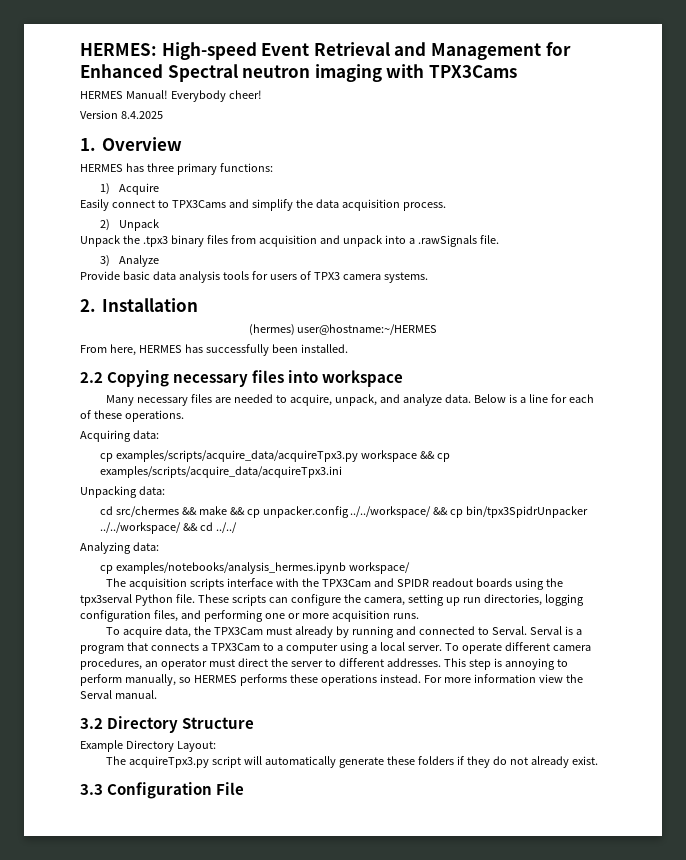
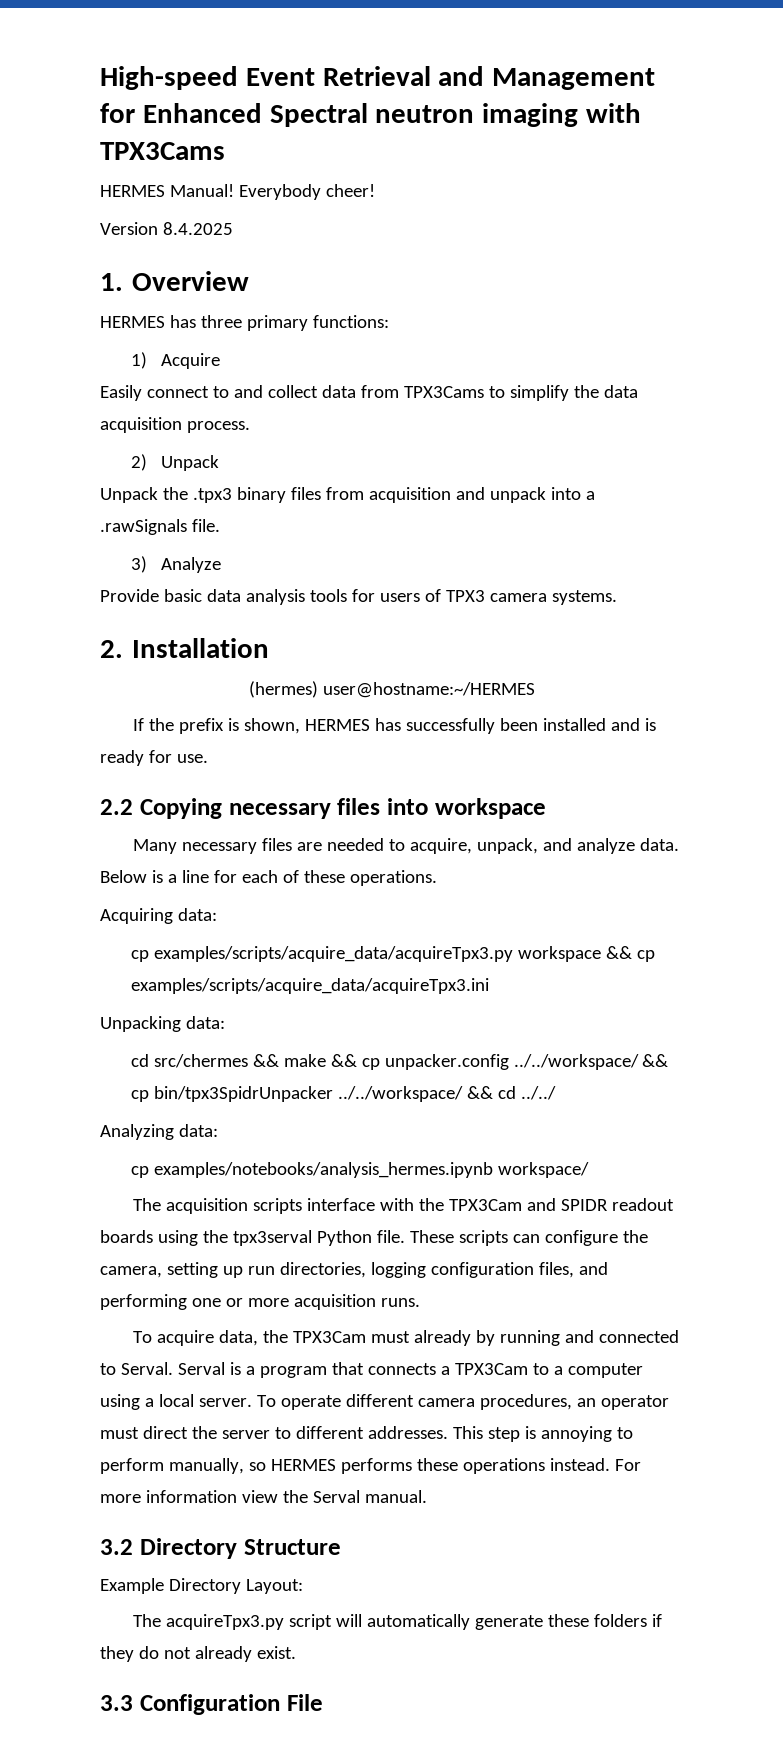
[80,43,157,56] HERMES: -> (100, 78) none
[171,199,249,208] TPX3Cams and -> [233,385,505,398] and collect data from TPX3Cams to
[80,344,348,356] From here, HERMES has successfully been installed. -> [133,718,657,734] [100,750,208,766] If the prefix is shown, HERMES has successfully been installed and is ready for use.

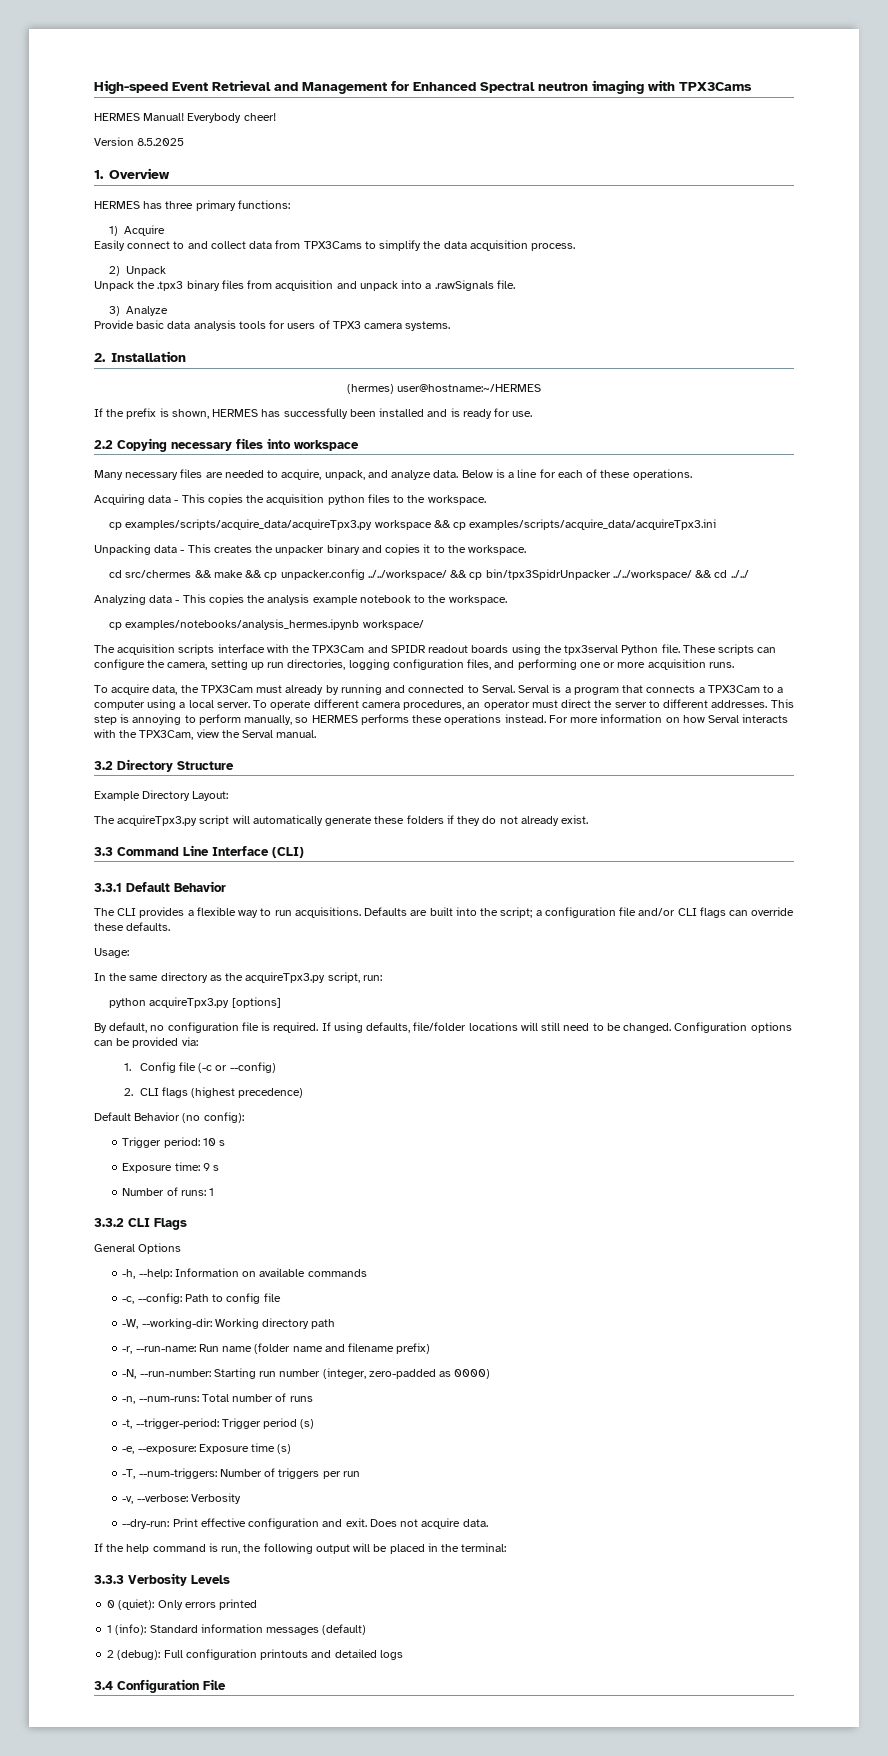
[162,222,233,235] 8.4.2025 -> [137,138,185,146] 8.5.2025
[177,908,217,921] data: -> [148,494,486,505] data - This copies the acquisition python files to the workspace.
[185,1016,225,1029] data: -> [154,544,527,555] data - This creates the unpacker binary and copies it to the workspace.
[178,1124,218,1137] data: -> [149,594,507,605] data - This copies the analysis example notebook to the workspace.
(237, 1496) none -> [665,714,789,723] [94,729,194,740] on how Serval interacts with the TPX3Cam,
(133, 1703) none -> [117,845,304,858] [94,881,226,892] [94,907,795,918] [94,922,171,931] [94,948,129,958] [94,972,382,983] [109,997,281,1008] [94,1022,792,1033] [94,1037,198,1048] [124,1062,276,1073] [124,1087,304,1098] [94,1112,244,1123] [122,1137,226,1148] [122,1162,220,1173] [122,1187,215,1196] [94,1218,187,1230] [94,1243,182,1254] [122,1268,367,1279] [122,1293,281,1304] [122,1318,336,1329] [122,1343,431,1354] [122,1368,491,1379] [122,1393,313,1404] [122,1418,315,1429] [122,1443,292,1454] [122,1468,360,1479] [122,1493,241,1504] [122,1518,488,1529] [94,1543,507,1554] [94,1573,230,1586] [107,1599,258,1610] [107,1624,367,1635] [107,1649,403,1660] [94,1681,113,1690] Command Line Interface (CLI) // 3.3.1 Default Behavior // The CLI provides a flexible way to run acquisitions. Defaults are built into the script; a configuration file and/or CLI flags can override these defaults. // Usage: // In the same directory as the acquireTpx3.py script, run: // python acquireTpx3.py [options] // By default, no configuration file is required. If using defaults, file/folder locations will still need to be changed. Configuration options can be provided via: // 1. Config file (-c or --config) // 2. CLI flags (highest precedence) // Default Behavior (no config): // Trigger period: 10 s // Exposure time: 9 s // Number of runs: 1 // 3.3.2 CLI Flags // General Options // -h, --help: Information on available commands // -c, --config: Path to config file // -W, --working-dir: Working directory path // -r, --run-name: Run name (folder name and filename prefix) // -N, --run-number: Starting run number (integer, zero-padded as 0000) // -n, --num-runs: Total number of runs // -t, --trigger-period: Trigger period (s) // -e, --exposure: Exposure time (s) // -T, --num-triggers: Number of triggers per run // -v, --verbose: Verbosity // --dry-run: Print effective configuration and exit. Does not acquire data. // If the help command is run, the following output will be placed in the terminal: // 3.3.3 Verbosity Levels // 0 (quiet): Only errors printed // 1 (info): Standard information messages (default) // 2 (debug): Full configuration printouts and detailed logs // 3.4

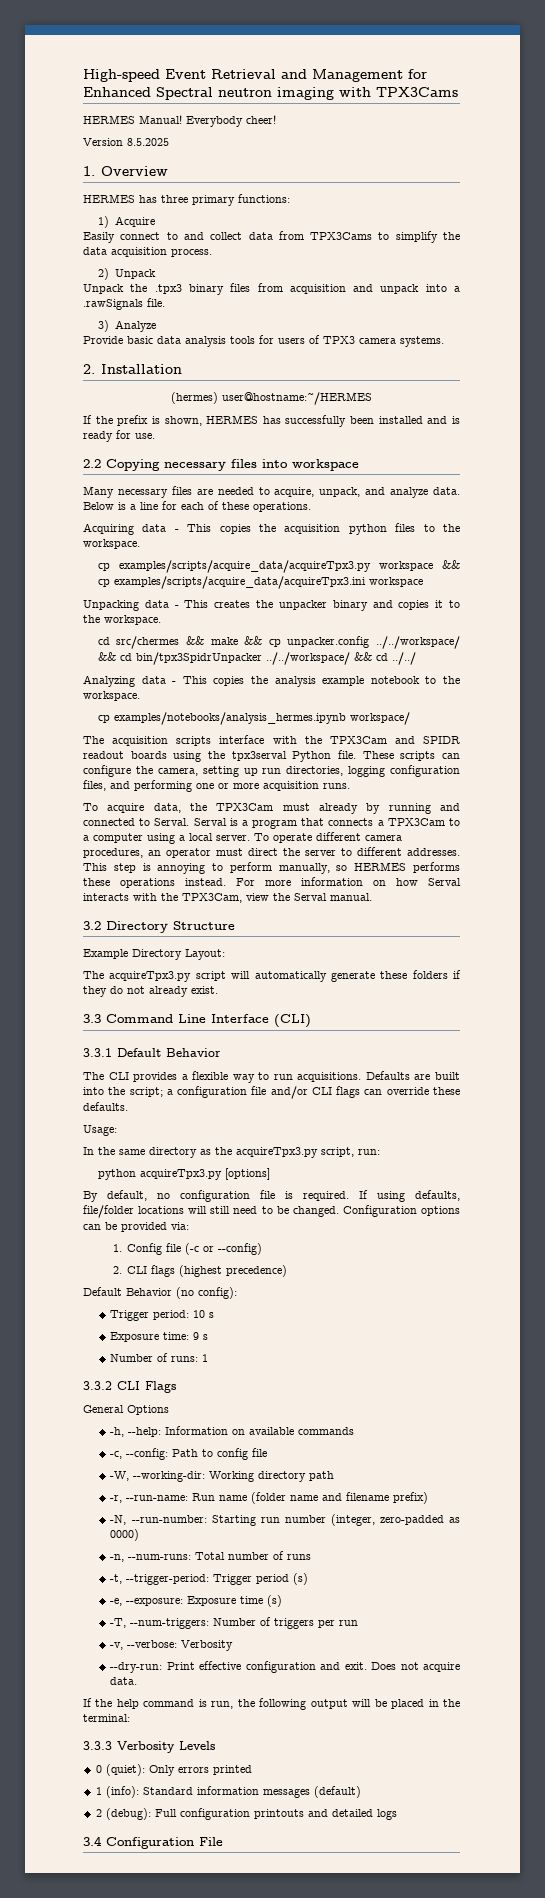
(717, 524) none -> [368,577,423,587] workspace
[469,572,483,580] cp -> [119,653,132,661] cd

